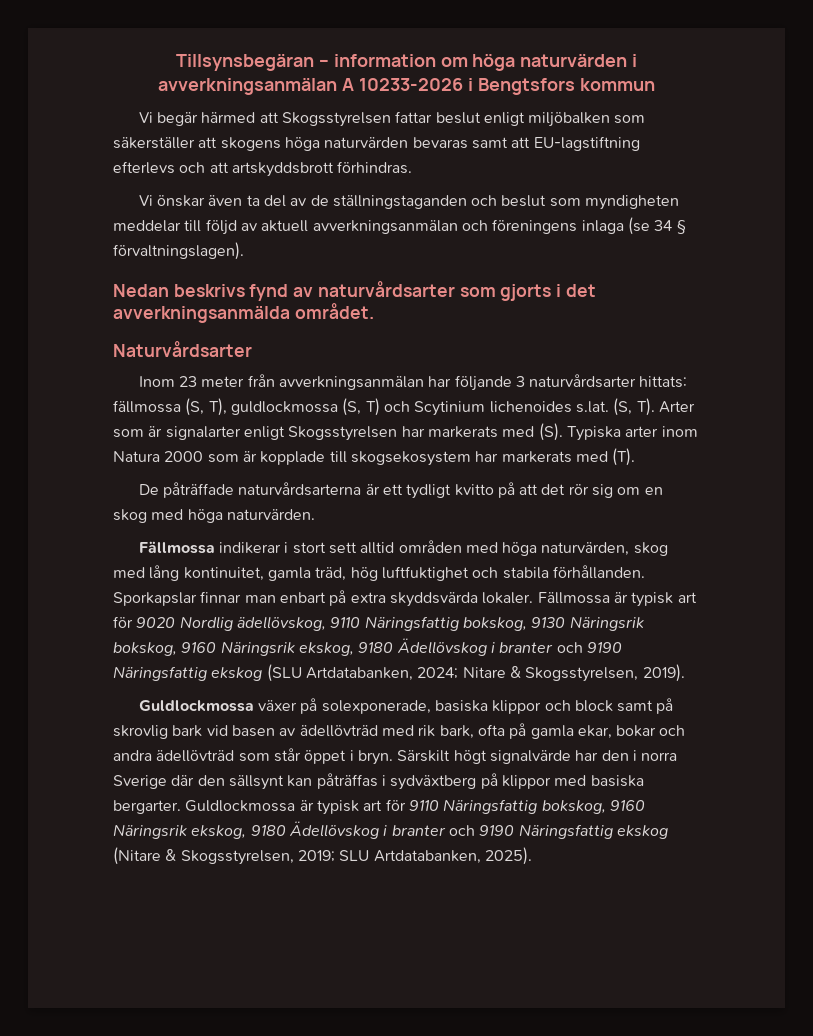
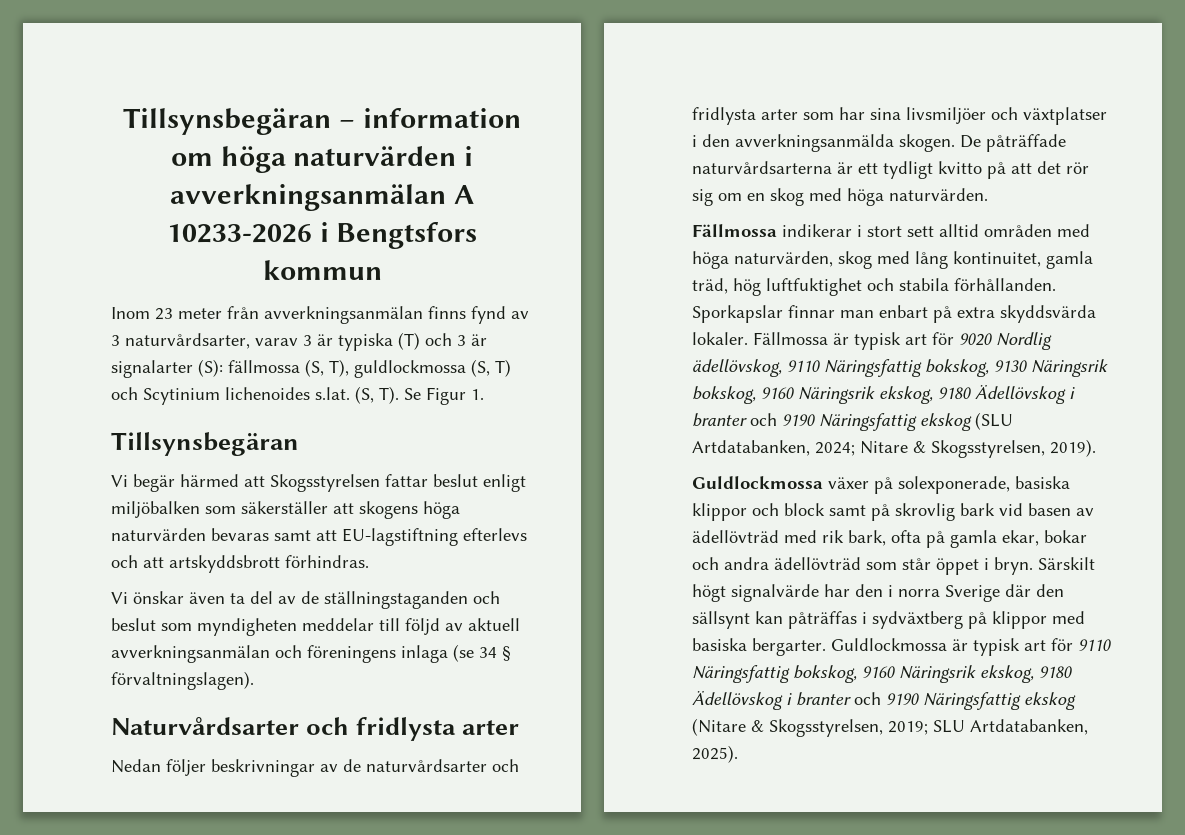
(655, 84) none -> [111,306,529,324] [111,332,487,351] [111,359,511,378] [111,386,484,405] [111,432,299,456] // Inom 23 meter från avverkningsanmälan finns fynd av 3 naturvårdsarter, varav 3 är typiska (T) och 3 är signalarter (S): fällmossa (S, T), guldlockmossa (S, T) och Scytinium lichenoides s.lat. (S, T). Se Figur 1. // Tillsynsbegäran
[113,281,596,301] [113,303,374,323] [113,341,252,357] [138,374,688,391] [113,398,695,416] [113,423,698,441] [113,448,636,466] Nedan beskrivs fynd av naturvårdsarter som gjorts i det avverkningsanmälda området. // Naturvårdsarter // Inom 23 meter från avverkningsanmälan har följande 3 naturvårdsarter hittats: fällmossa (S, T), guldlockmossa (S, T) och Scytinium lichenoides s.lat. (S, T). Arter som är signalarter enligt Skogsstyrelsen har markerats med (S). Typiska arter inom Natura 2000 som är kopplade till skogsekosystem har markerats med (T). // -> [111,717,520,741] [111,759,519,777] [692,107,1107,125] [692,134,955,152] Naturvårdsarter och fridlysta arter // Nedan följer beskrivningar av de naturvårdsarter och fridlysta arter som har sina livsmiljöer och växtplatser i den avverkningsanmälda skogen.

